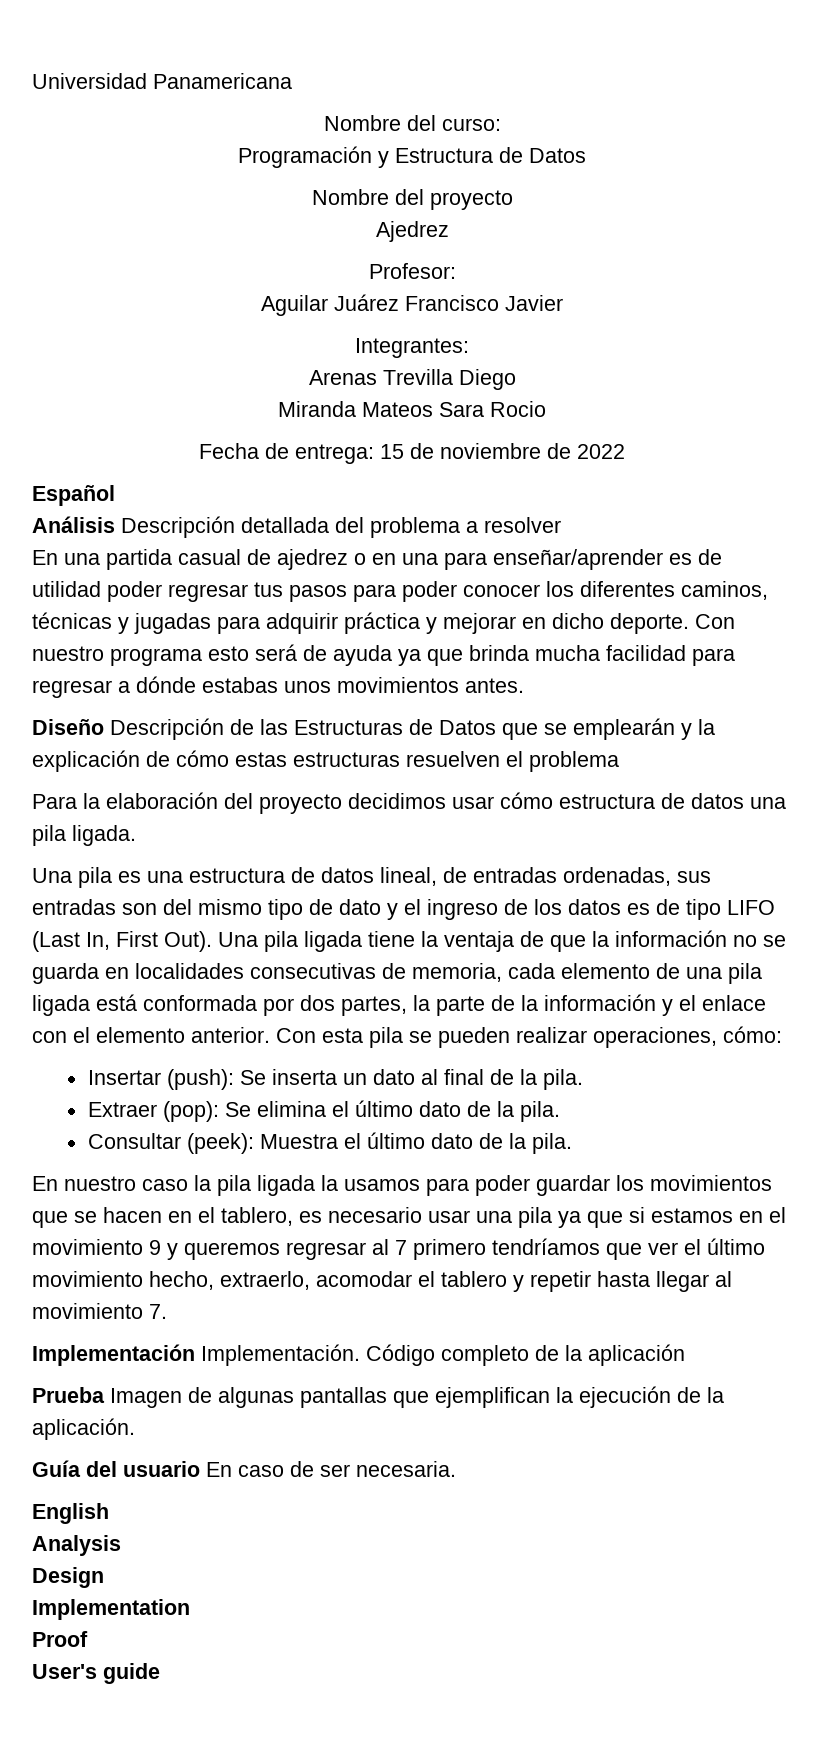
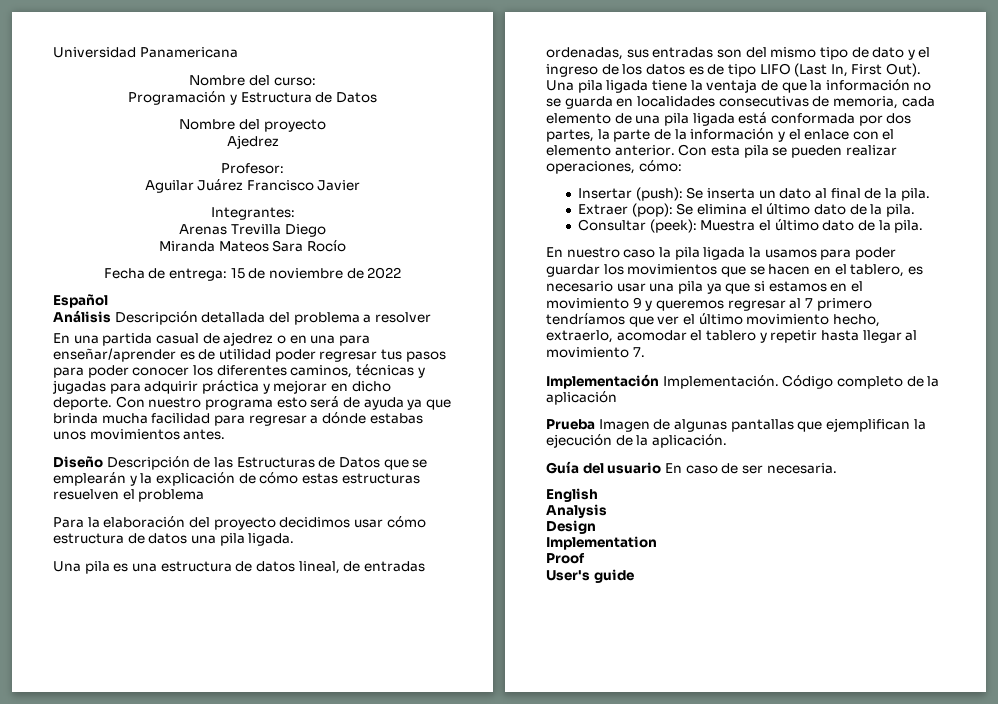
[490,401,546,417] Rocio -> [306,240,346,252] Rocío

